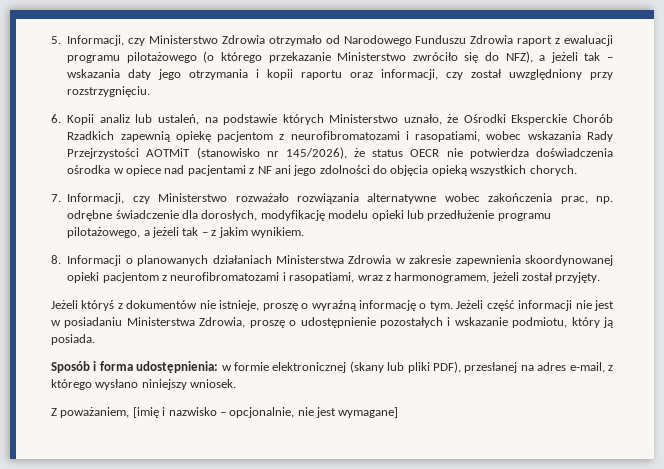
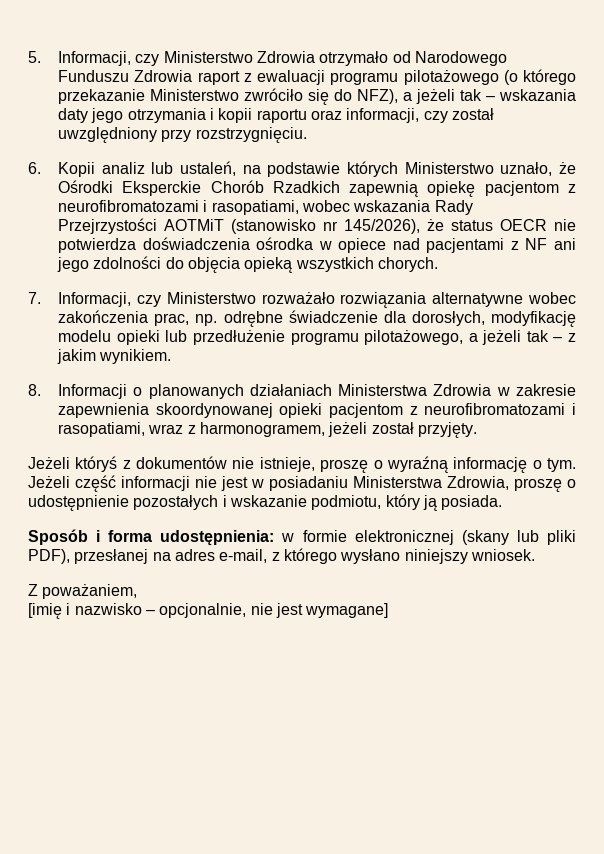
(130, 412) none -> (138, 591) //

